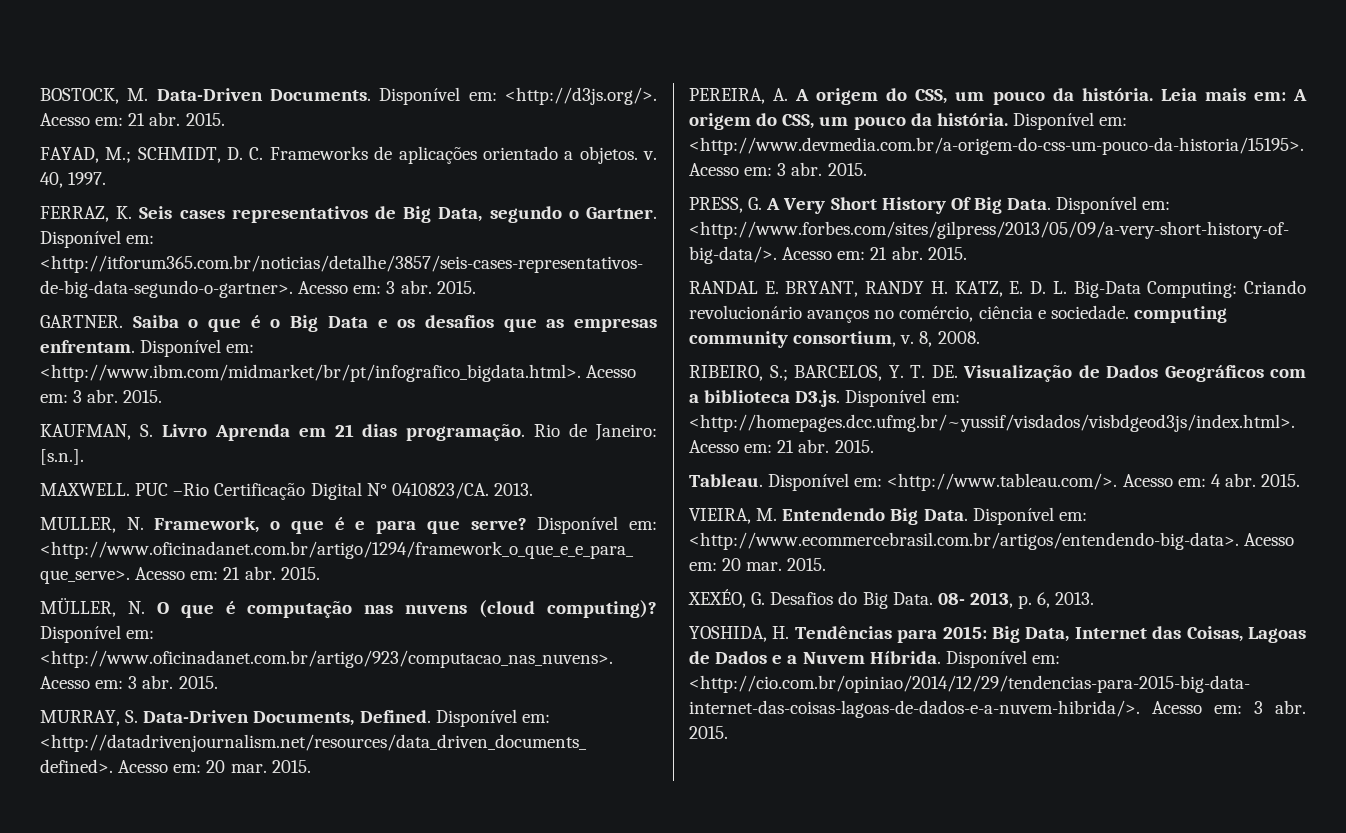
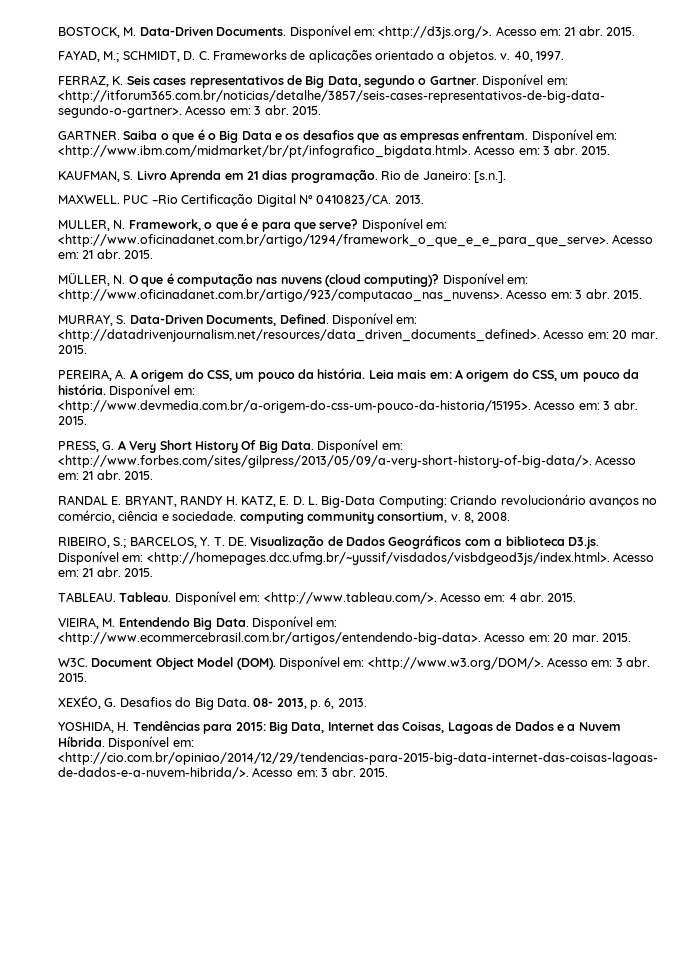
(874, 446) none -> [58,592,116,602] TABLEAU.
(827, 564) none -> [58,656,651,670] [58,673,87,682] // W3C. Document Object Model (DOM). Disponível em: <http://www.w3.org/DOM/>. Acesso em: 3 abr. 2015.

